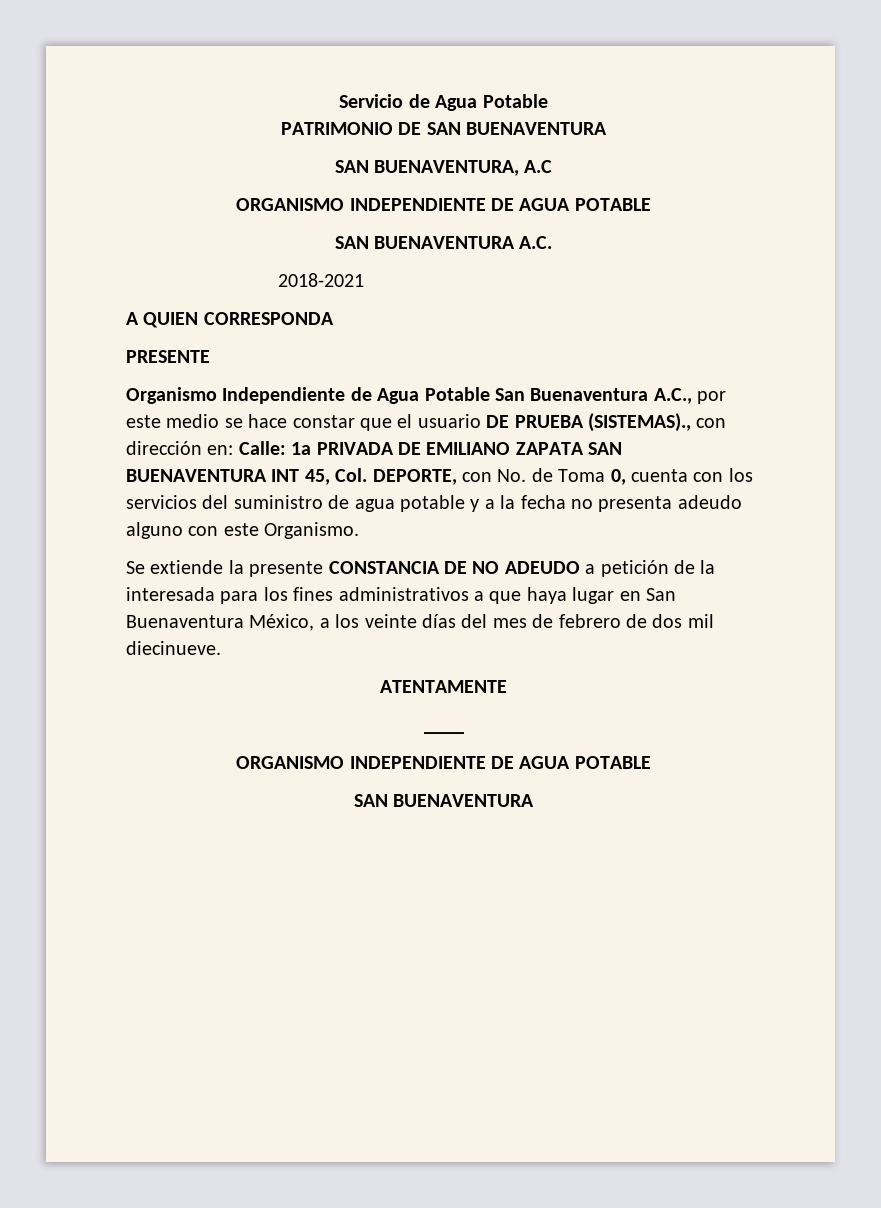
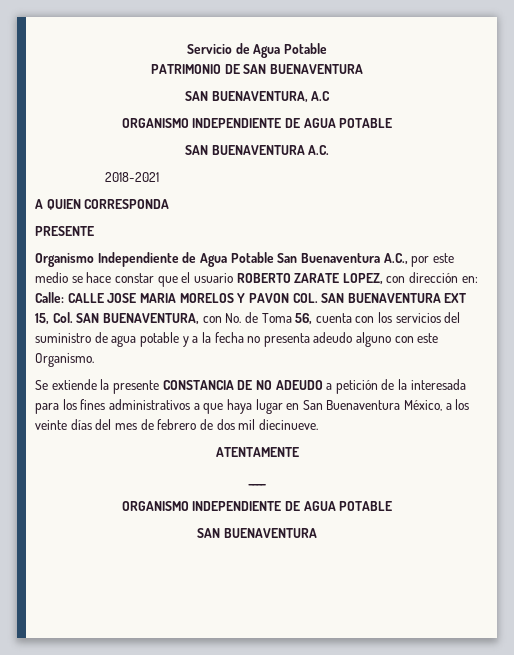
[486,413,691,432] DE PRUEBA (SISTEMAS)., -> [236,273,383,285] ROBERTO ZARATE LOPEZ,
[291,442,623,455] [126,468,457,485] 1a PRIVADA DE EMILIANO ZAPATA SAN BUENAVENTURA INT 45, Col. DEPORTE, -> [67,293,467,303] [35,312,199,325] CALLE JOSE MARIA MORELOS Y PAVON COL. SAN BUENAVENTURA EXT 15, Col. SAN BUENAVENTURA,
[610,469,626,485] 0, -> [295,313,313,325] 56,

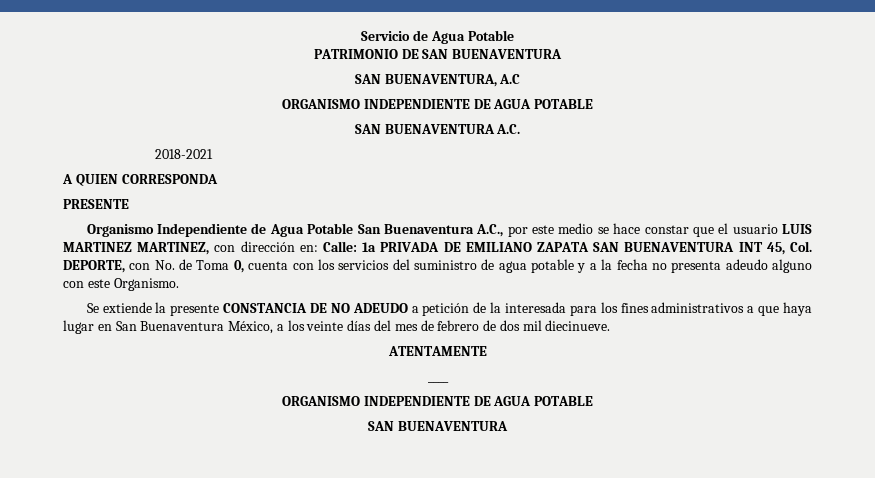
[236,273,383,285] ROBERTO ZARATE LOPEZ, -> [782,224,813,234] [63,242,210,255] LUIS MARTINEZ MARTINEZ,
[67,293,467,303] [35,312,199,325] CALLE JOSE MARIA MORELOS Y PAVON COL. SAN BUENAVENTURA EXT 15, Col. SAN BUENAVENTURA, -> [362,241,813,255] [63,260,125,273] 1a PRIVADA DE EMILIANO ZAPATA SAN BUENAVENTURA INT 45, Col. DEPORTE,
[295,313,313,325] 56, -> [233,260,244,273] 0,

